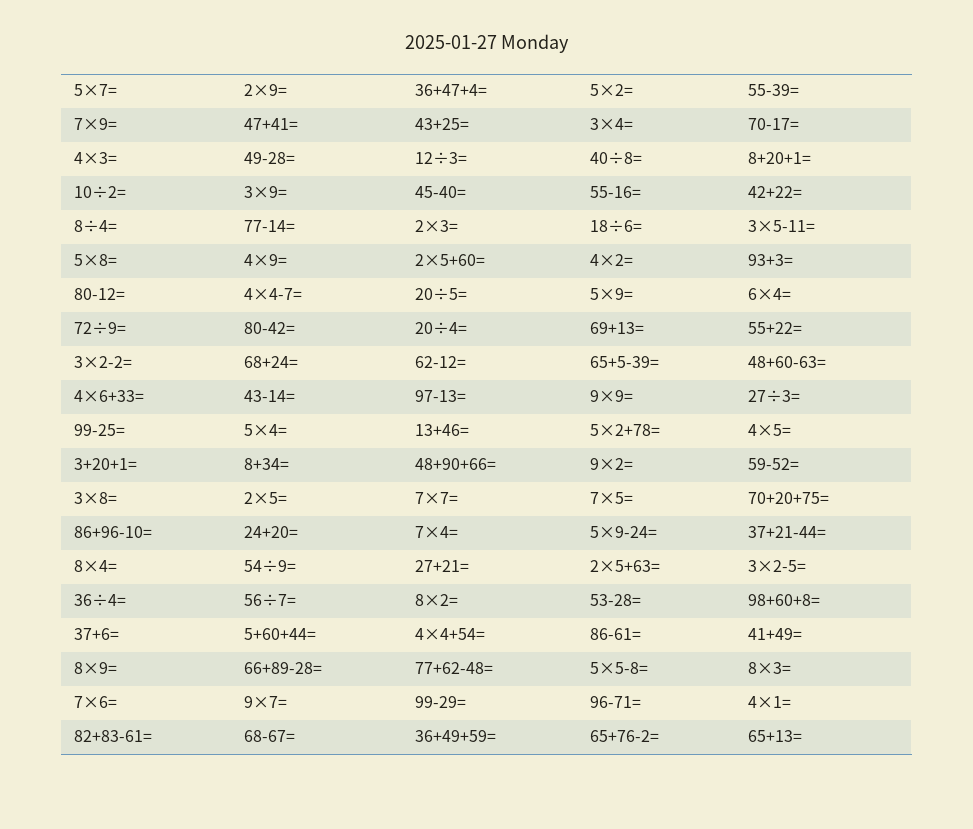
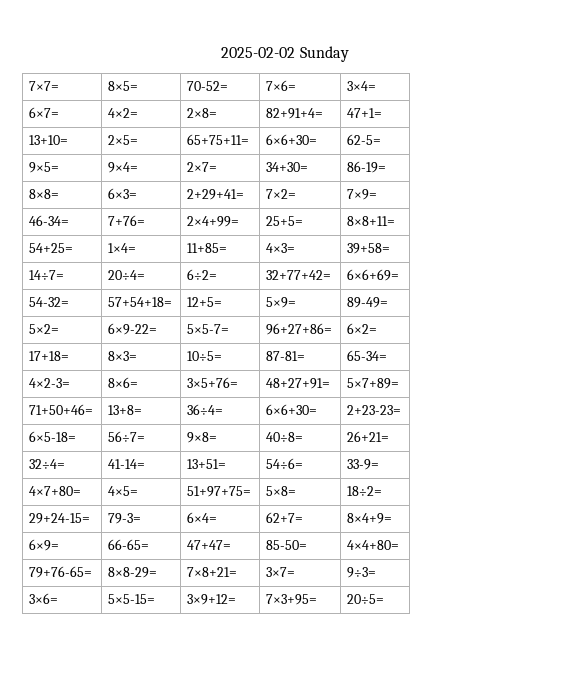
[404,34,570,53] [73,84,117,96] [243,84,287,96] [414,84,487,96] [589,84,633,96] [747,84,799,96] [73,118,117,130] [243,118,298,130] [414,118,469,130] [589,118,633,130] [747,118,799,130] [73,152,117,164] [243,152,295,164] [414,152,467,164] [589,152,642,164] [747,152,811,164] [73,186,126,198] [243,186,287,198] [414,186,466,198] [589,186,641,198] [747,186,802,198] [73,220,117,232] [243,220,295,232] [414,220,458,232] [589,220,642,232] [747,220,815,232] [73,254,117,266] [243,254,287,266] [414,254,485,266] [589,254,633,266] [747,254,793,266] [73,288,125,300] [243,288,302,300] [414,288,467,300] [589,288,633,300] [747,288,791,300] [73,322,126,334] [243,322,295,334] [414,322,467,334] [589,322,644,334] [747,322,802,334] [73,356,132,368] [243,356,298,368] [414,356,466,368] [589,356,659,368] [747,356,826,368] [73,390,144,402] [243,390,295,402] [414,390,466,402] [589,390,633,402] [747,390,800,402] [73,424,125,436] [243,424,287,436] [414,424,469,436] [589,424,660,436] [747,424,791,436] [73,458,137,470] [243,458,289,470] [414,458,496,470] [589,458,633,470] [747,458,799,470] [73,492,117,504] [243,492,287,504] [414,492,458,504] [589,492,633,504] [747,492,829,504] [73,526,152,538] [243,526,298,538] [414,526,458,538] [589,526,657,538] [747,526,826,538] [73,560,117,572] [243,560,296,572] [414,560,469,572] [589,560,660,572] [747,560,806,572] [73,594,126,606] [243,594,296,606] [414,594,458,606] [589,594,641,606] [747,594,820,606] [73,628,119,640] [243,628,316,640] [414,628,485,640] [589,628,641,640] [747,628,802,640] [73,662,117,674] [243,662,322,674] [414,662,493,674] [589,662,648,674] [747,662,791,674] [73,696,117,708] [243,696,287,708] [414,696,466,708] [589,696,641,708] [747,696,791,708] [73,730,152,742] [243,730,295,742] [414,730,496,742] [589,730,659,742] [747,730,802,742] 2025-01-27 Monday // 5×7= | 2×9= | 36+47+4= | 5×2= | 55-39= // 7×9= | 47+41= | 43+25= | 3×4= | 70-17= // 4×3= | 49-28= | 12÷3= | 40÷8= | 8+20+1= // 10÷2= | 3×9= | 45-40= | 55-16= | 42+22= // 8÷4= | 77-14= | 2×3= | 18÷6= | 3×5-11= // 5×8= | 4×9= | 2×5+60= | 4×2= | 93+3= // 80-12= | 4×4-7= | 20÷5= | 5×9= | 6×4= // 72÷9= | 80-42= | 20÷4= | 69+13= | 55+22= // 3×2-2= | 68+24= | 62-12= | 65+5-39= | 48+60-63= // 4×6+33= | 43-14= | 97-13= | 9×9= | 27÷3= // 99-25= | 5×4= | 13+46= | 5×2+78= | 4×5= // 3+20+1= | 8+34= | 48+90+66= | 9×2= | 59-52= // 3×8= | 2×5= | 7×7= | 7×5= | 70+20+75= // 86+96-10= | 24+20= | 7×4= | 5×9-24= | 37+21-44= // 8×4= | 54÷9= | 27+21= | 2×5+63= | 3×2-5= // 36÷4= | 56÷7= | 8×2= | 53-28= | 98+60+8= // 37+6= | 5+60+44= | 4×4+54= | 86-61= | 41+49= // 8×9= | 66+89-28= | 77+62-48= | 5×5-8= | 8×3= // 7×6= | 9×7= | 99-29= | 96-71= | 4×1= // 82+83-61= | 68-67= | 36+49+59= | 65+76-2= | 65+13= -> [221,46,349,62] [29,81,60,91] [108,81,139,91] [187,81,229,91] [266,80,297,91] [347,81,377,91] [29,107,60,118] [108,108,139,118] [187,108,218,118] [266,108,324,119] [347,108,383,118] [29,135,69,145] [108,135,139,145] [187,134,250,145] [266,134,318,145] [347,134,382,145] [29,162,60,173] [108,162,139,173] [187,162,218,172] [266,162,309,172] [347,161,387,173] [29,189,60,199] [108,188,138,199] [187,189,245,200] [266,189,297,199] [347,189,378,200] [29,215,70,226] [108,215,146,226] [187,216,240,227] [266,216,304,226] [347,216,396,226] [29,243,74,253] [108,243,137,253] [187,243,228,253] [266,243,296,253] [347,243,391,254] [29,270,65,280] [108,270,146,280] [187,269,218,280] [266,270,332,280] [347,269,400,281] [29,297,70,307] [108,297,173,307] [187,297,223,307] [266,297,297,308] [347,297,389,308] [29,324,60,334] [108,323,158,335] [187,324,230,334] [266,323,333,335] [347,323,378,334] [29,351,70,361] [108,351,138,361] [187,351,223,361] [266,351,306,361] [347,350,388,361] [29,378,71,388] [108,377,139,388] [187,377,239,388] [266,378,331,389] [347,378,400,389] [29,404,94,415] [108,405,143,415] [187,404,224,415] [266,404,318,415] [347,405,402,415] [29,431,77,442] [108,431,146,442] [187,432,218,443] [266,432,304,442] [347,431,390,442] [29,459,66,469] [108,459,146,469] [187,459,227,469] [266,458,304,469] [347,459,380,470] [29,486,82,496] [108,486,139,496] [187,486,252,497] [266,486,297,496] [347,486,383,496] [29,513,91,524] [108,513,142,524] [187,512,218,523] [266,512,304,523] [347,513,393,524] [29,539,60,551] [108,539,150,550] [187,540,232,550] [266,540,308,550] [347,540,400,550] [29,566,93,578] [108,567,158,578] [187,567,238,577] [266,567,296,577] [347,567,377,578] [29,593,59,604] [108,594,156,604] [187,594,237,605] [266,594,318,605] [347,594,385,604] 2025-02-02 Sunday // 7×7= | 8×5= | 70-52= | 7×6= | 3×4= // 6×7= | 4×2= | 2×8= | 82+91+4= | 47+1= // 13+10= | 2×5= | 65+75+11= | 6×6+30= | 62-5= // 9×5= | 9×4= | 2×7= | 34+30= | 86-19= // 8×8= | 6×3= | 2+29+41= | 7×2= | 7×9= // 46-34= | 7+76= | 2×4+99= | 25+5= | 8×8+11= // 54+25= | 1×4= | 11+85= | 4×3= | 39+58= // 14÷7= | 20÷4= | 6÷2= | 32+77+42= | 6×6+69= // 54-32= | 57+54+18= | 12+5= | 5×9= | 89-49= // 5×2= | 6×9-22= | 5×5-7= | 96+27+86= | 6×2= // 17+18= | 8×3= | 10÷5= | 87-81= | 65-34= // 4×2-3= | 8×6= | 3×5+76= | 48+27+91= | 5×7+89= // 71+50+46= | 13+8= | 36÷4= | 6×6+30= | 2+23-23= // 6×5-18= | 56÷7= | 9×8= | 40÷8= | 26+21= // 32÷4= | 41-14= | 13+51= | 54÷6= | 33-9= // 4×7+80= | 4×5= | 51+97+75= | 5×8= | 18÷2= // 29+24-15= | 79-3= | 6×4= | 62+7= | 8×4+9= // 6×9= | 66-65= | 47+47= | 85-50= | 4×4+80= // 79+76-65= | 8×8-29= | 7×8+21= | 3×7= | 9÷3= // 3×6= | 5×5-15= | 3×9+12= | 7×3+95= | 20÷5=

